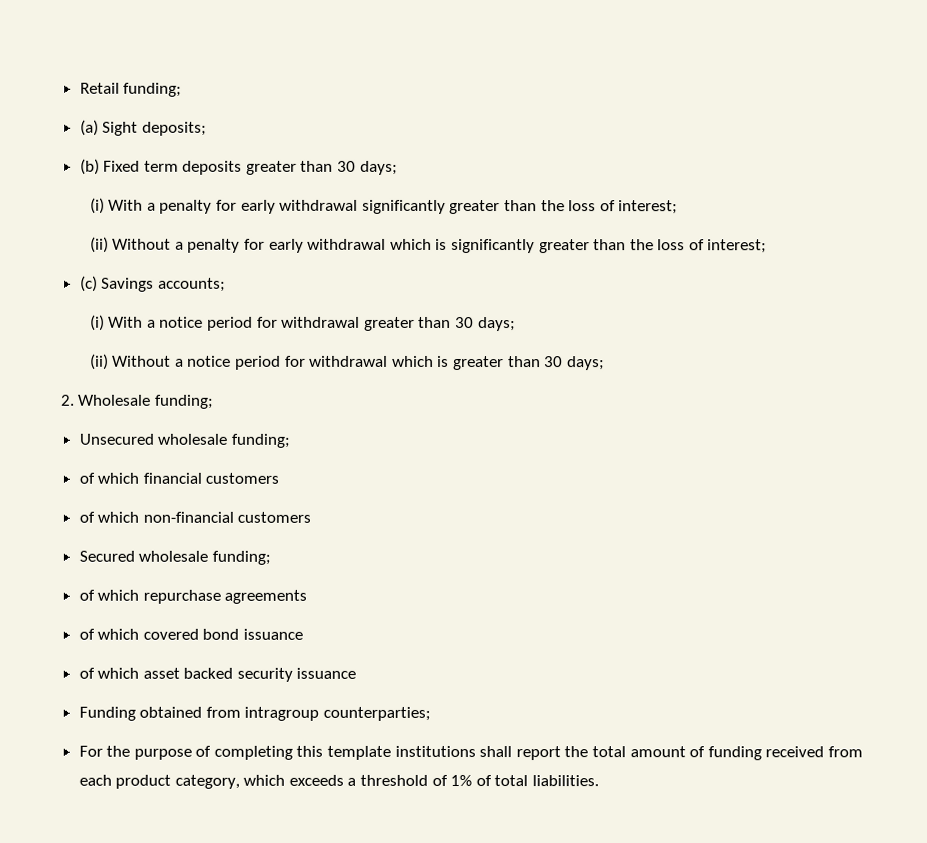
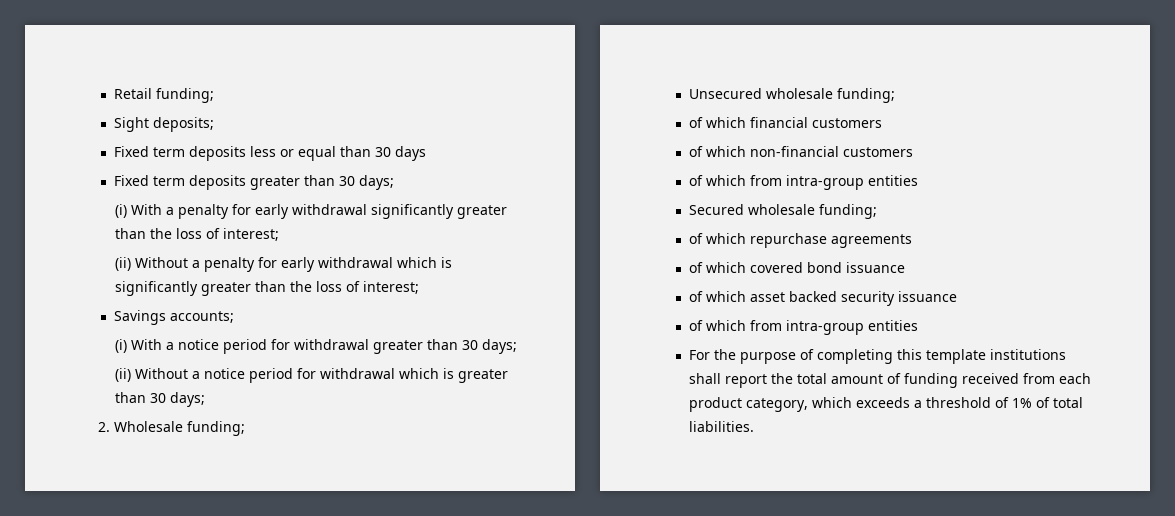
[79,119,99,136] (a) -> (214, 95) none
[79,158,100,175] (b) -> [113,146,426,161] Fixed term deposits less or equal than 30 days //
[79,275,98,292] (c) -> (420, 287) none
(312, 517) none -> [688,175,918,190] // of which from intra-group entities
[78,706,431,721] Funding obtained from intragroup counterparties; -> [688,320,918,335] of which from intra-group entities

